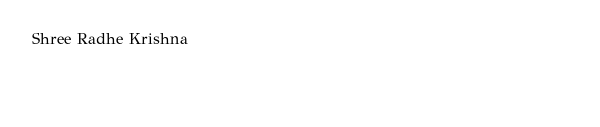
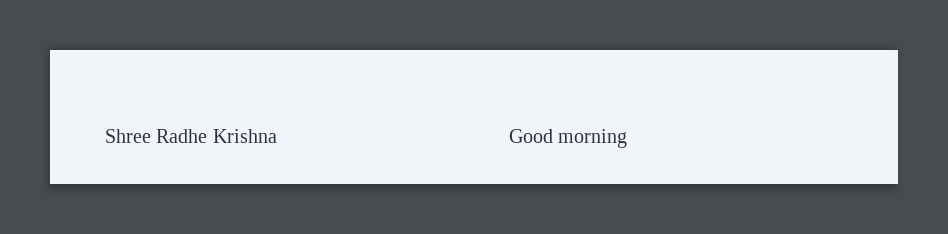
(188, 38) none -> [509,129,628,148] // Good morning

